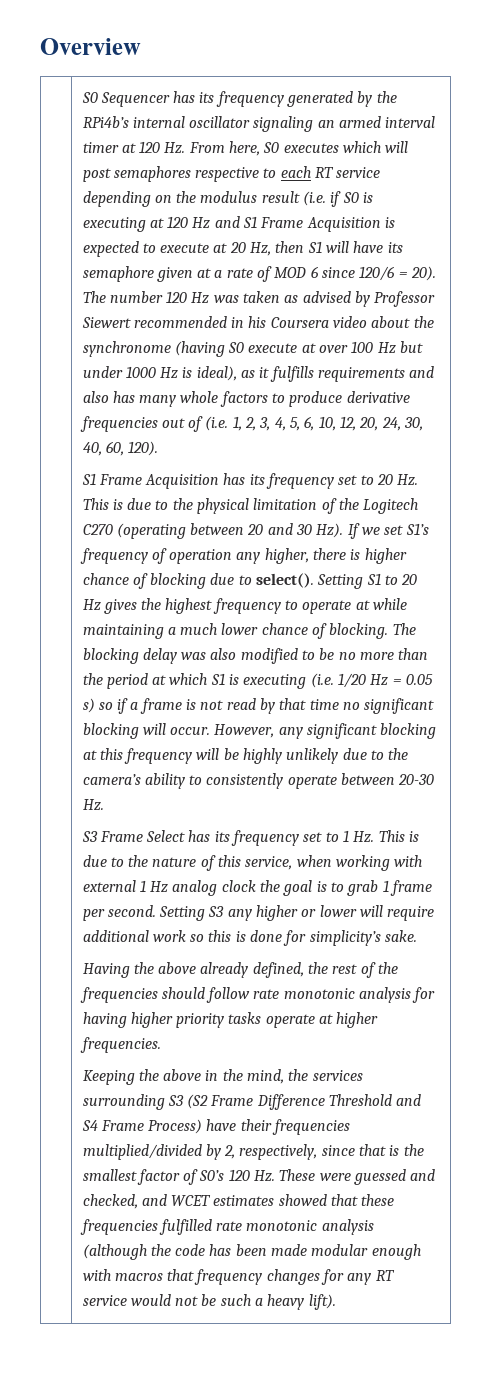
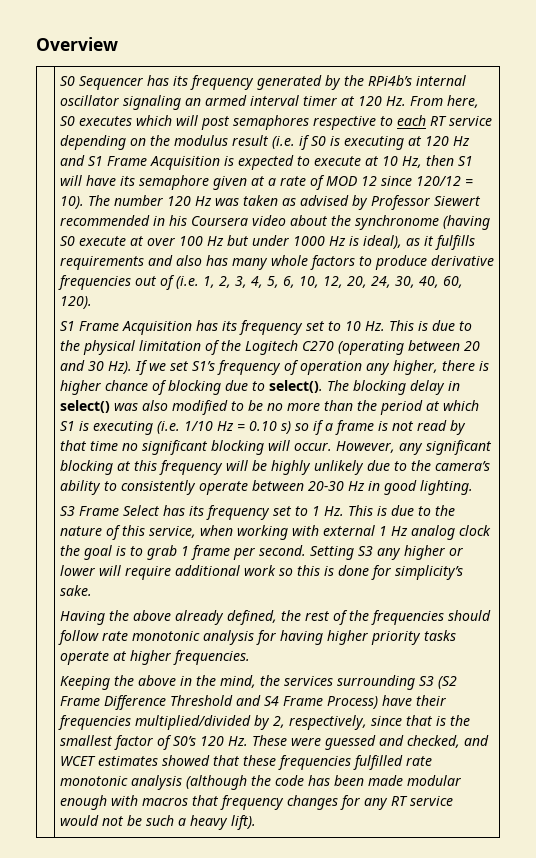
[229,242,246,253] 20 -> [381,156,398,166] 10
[310,266,437,281] 6 since 120/6 = 20). -> [360,176,473,186] [59,196,84,209] 12 since 120/12 = 10).
[377,474,394,485] 20 -> [344,321,361,331] 10
[317,573,418,589] [82,598,408,614] [82,623,389,639] Setting S1 to 20 Hz gives the highest frequency to operate at while maintaining a much lower chance of blocking. -> (323, 386) none
(177, 656) none -> [447,381,460,391] [59,400,110,413] in select()
[338,673,367,688] 1/20 -> [183,421,213,431] 1/10
[406,674,434,685] 0.05 -> [248,421,277,431] 0.10
[82,799,104,811] Hz. -> [347,480,473,495] Hz in good lighting.

